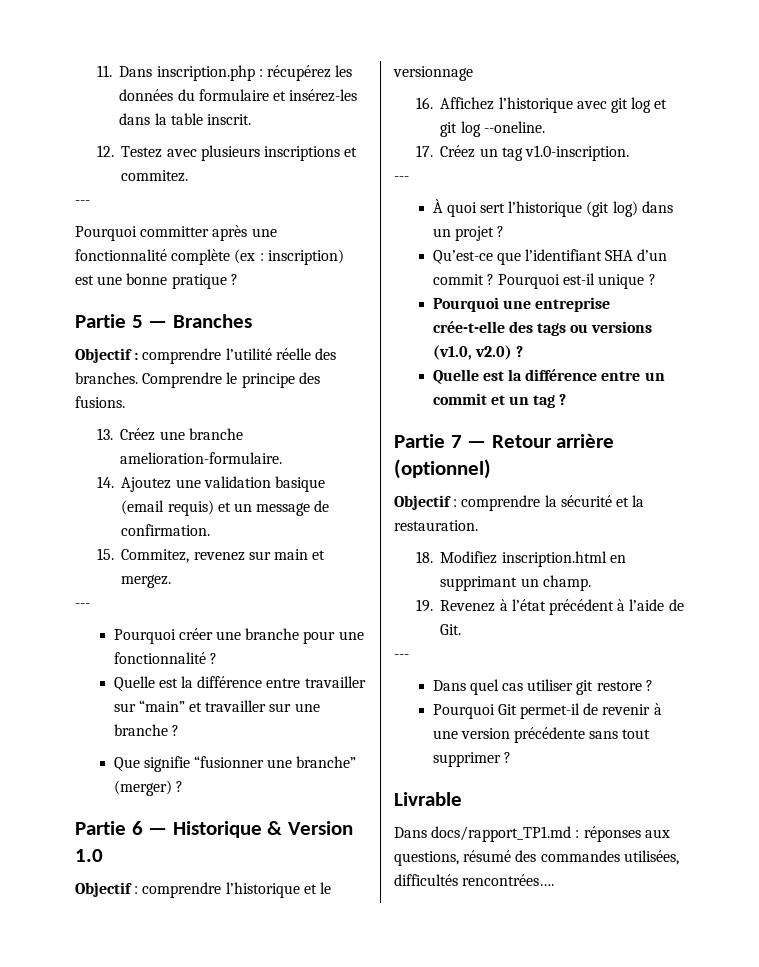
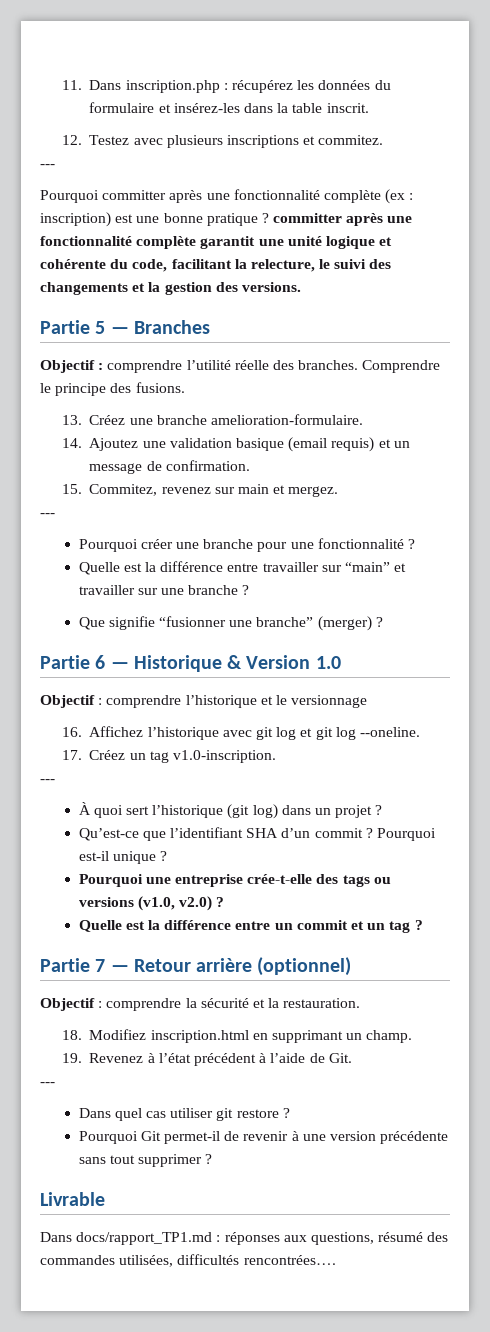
(238, 279) none -> [273,213,413,226] [40,236,393,249] [40,259,392,272] [40,282,301,295] committer après une fonctionnalité complète garantit une unité logique et cohérente du code, facilitant la relecture, le suivi des changements et la gestion des versions.

